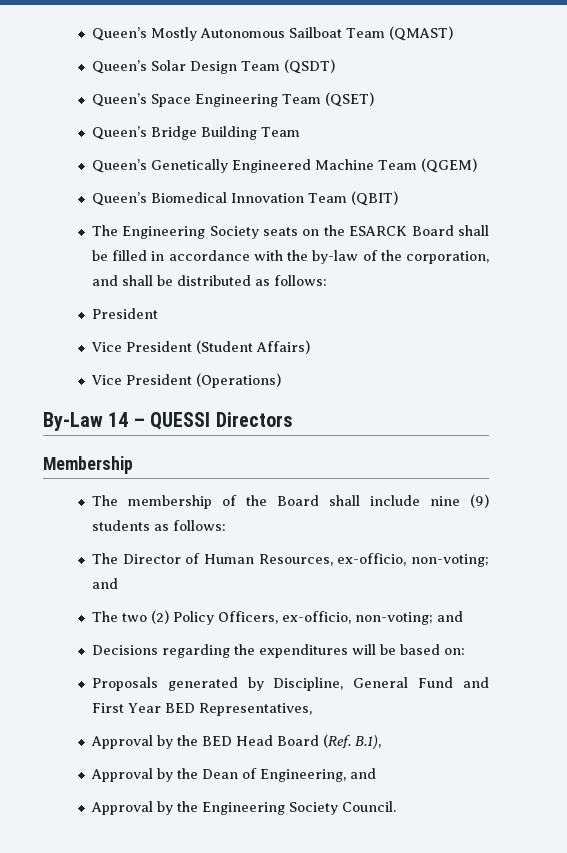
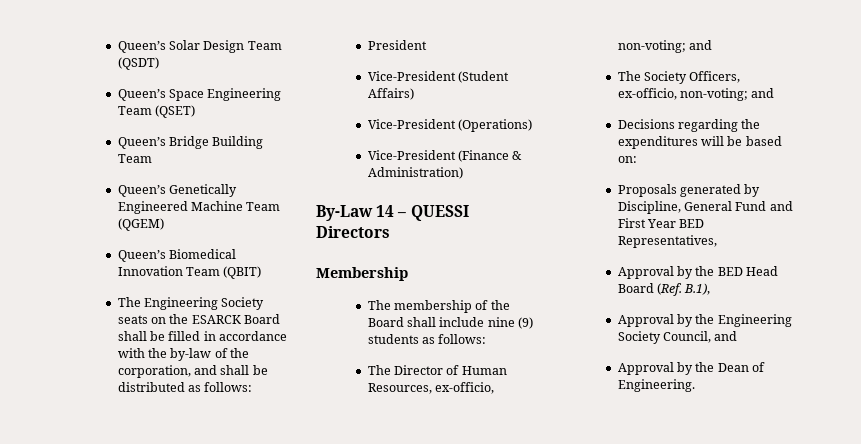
[91,26,453,41] [91,60,147,74] Queen’s Mostly Autonomous Sailboat Team (QMAST) // Queen’s -> [117,41,166,53] Queen’s
[90,341,192,352] Vice President -> [367,71,456,81] Vice-President
[90,374,192,385] Vice President -> [367,119,456,129] Vice-President
(281, 380) none -> [367,150,523,162] [367,167,463,179] // Vice-President (Finance & Administration)
[121,610,214,625] two (2) Policy -> [643,71,687,84] Society
[201,768,346,782] Dean of Engineering, -> [717,314,792,327] [617,331,711,344] Engineering Society Council,
[201,801,396,815] Engineering Society Council. -> [717,362,766,372] [617,379,695,392] Dean of Engineering.

